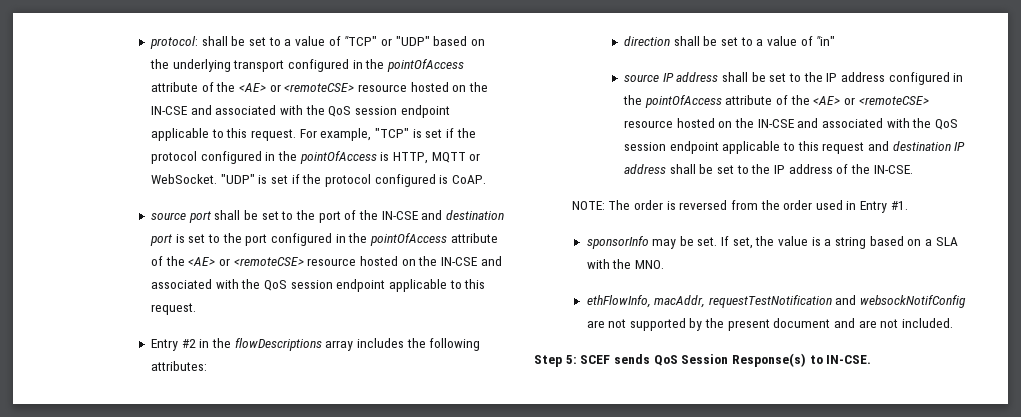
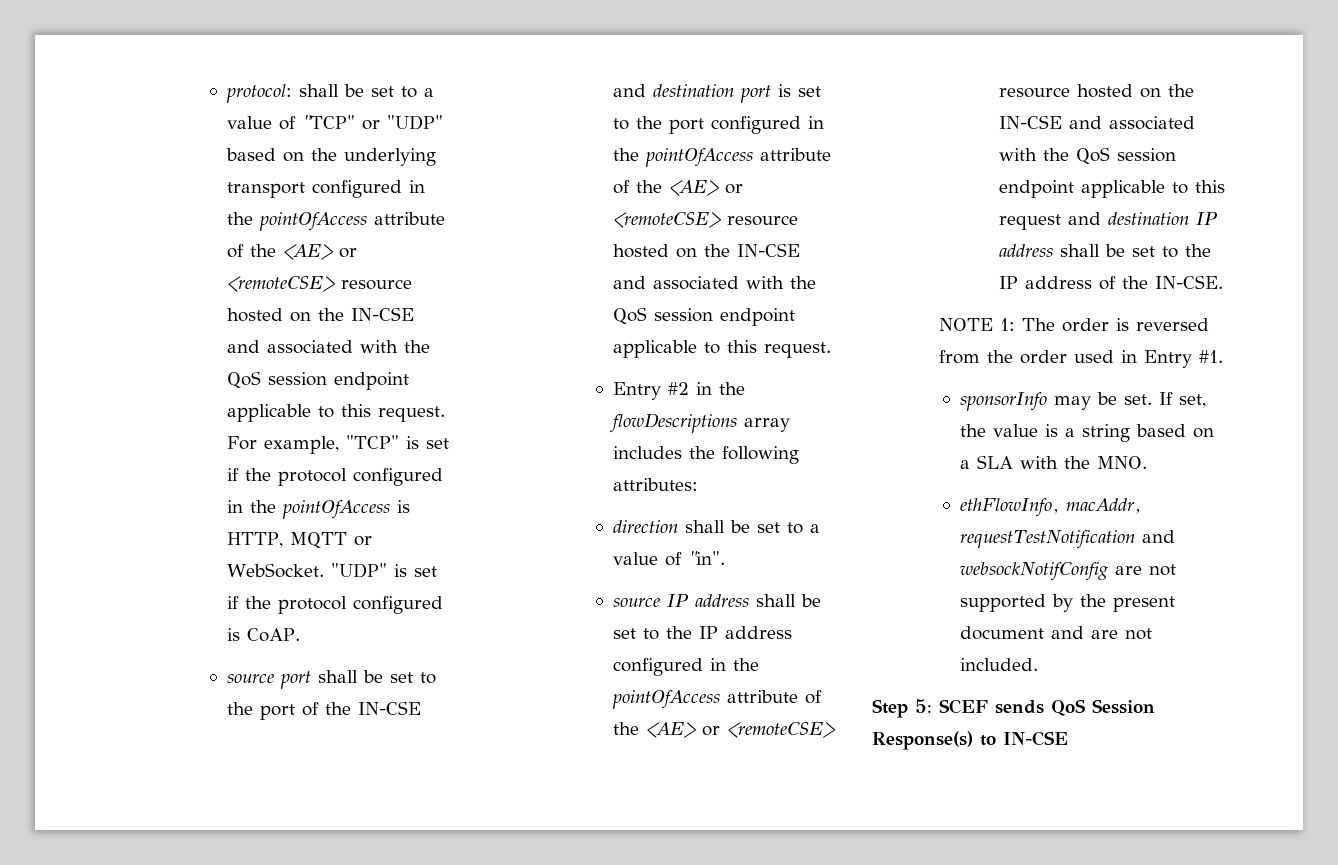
[816,36,836,46] "in" -> [688,551,726,565] "in".
[571,201,605,210] NOTE: -> [939,318,1016,331] NOTE 1:
[826,355,872,364] IN-CSE. -> [1003,731,1068,746] IN-CSE

